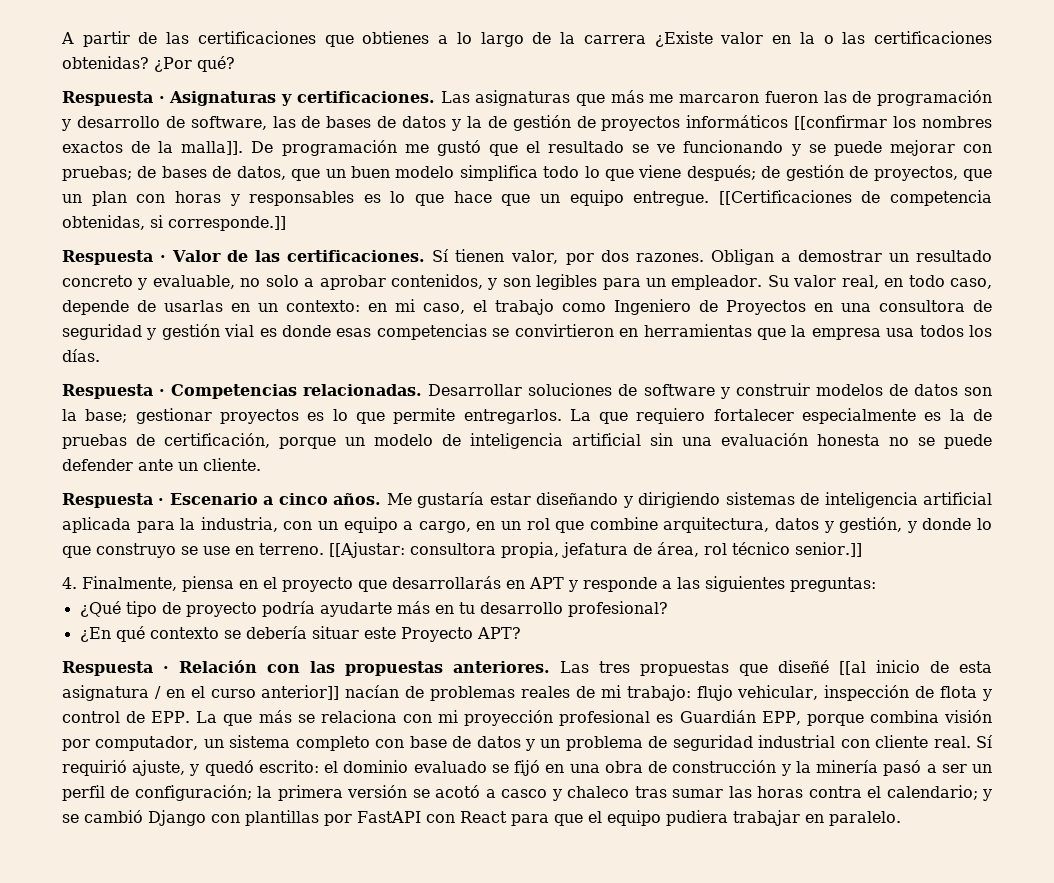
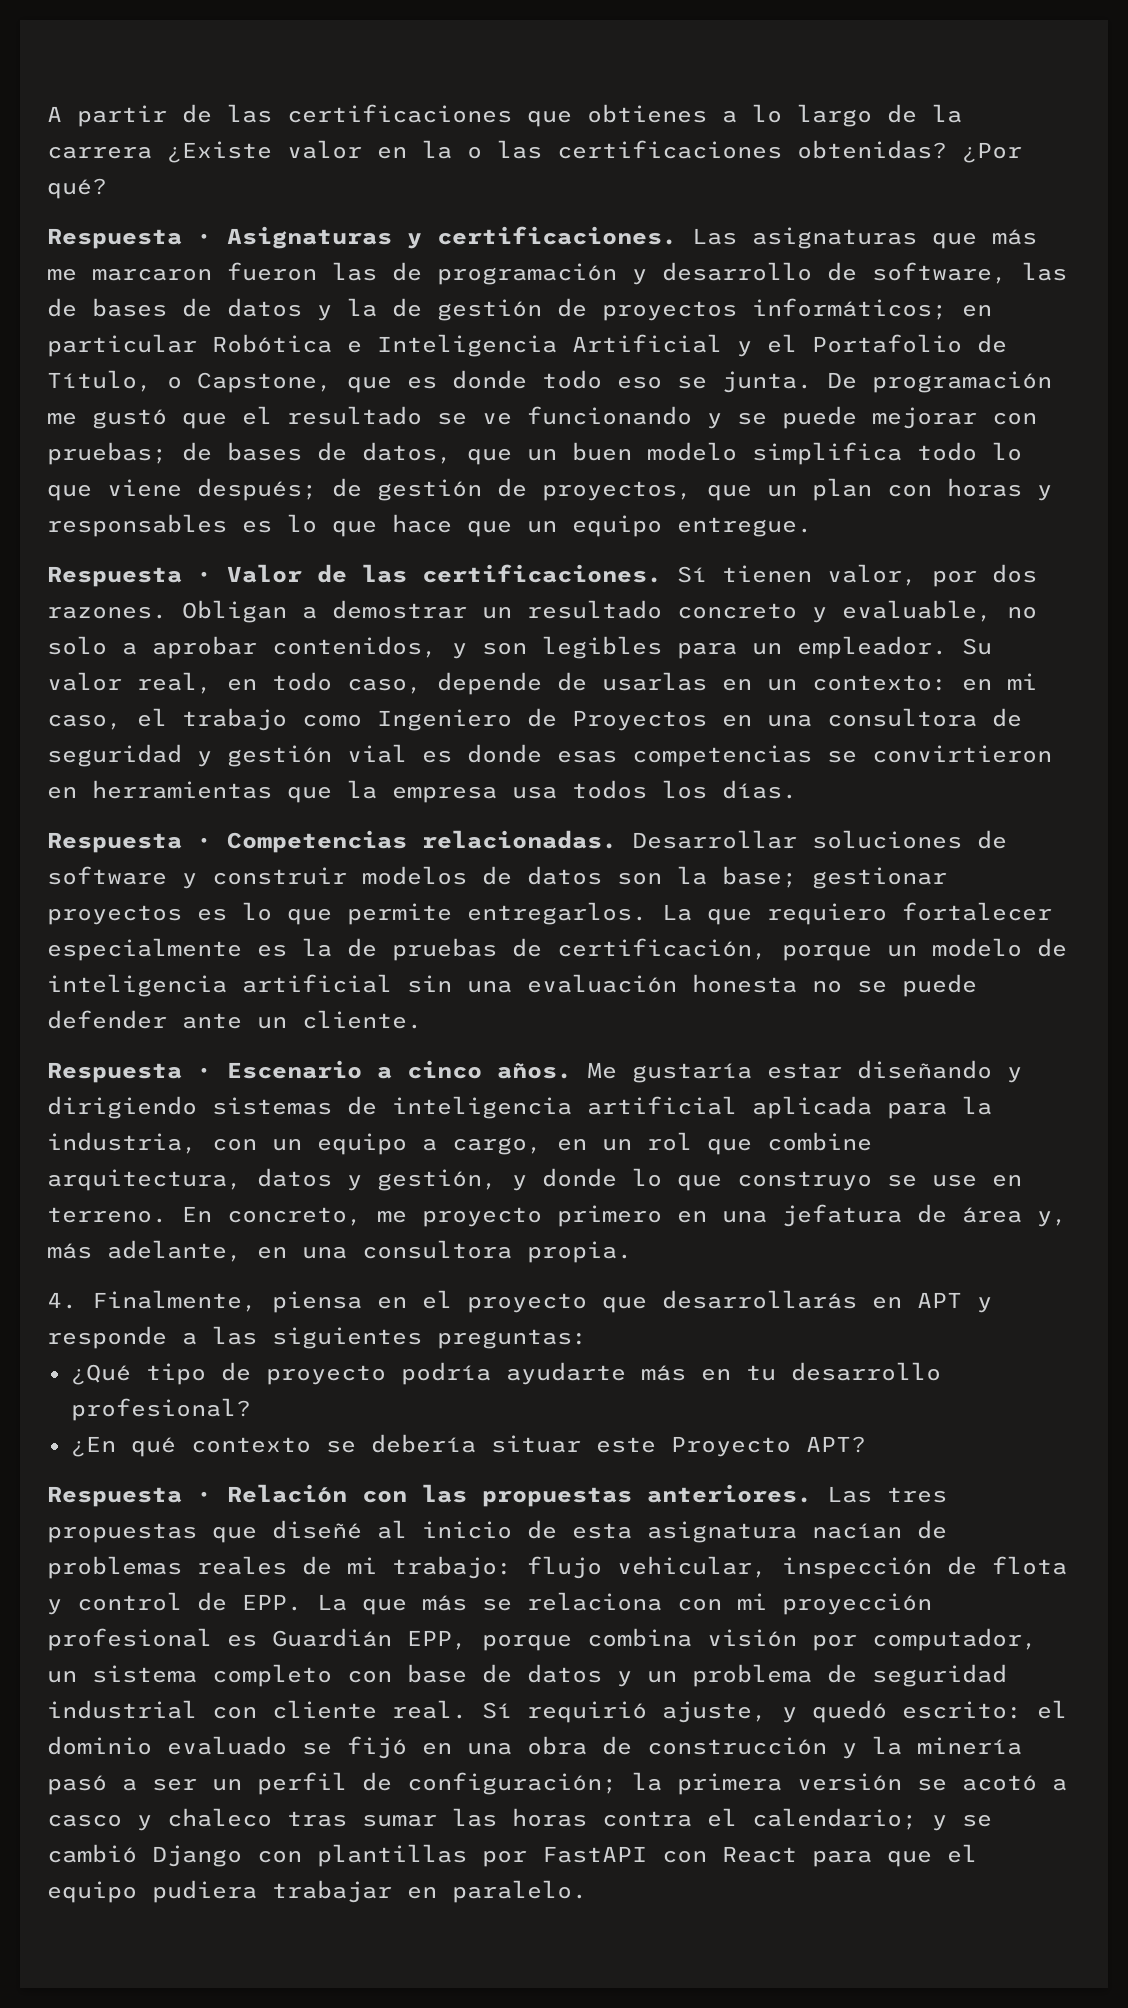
[686,115,993,130] [62,141,244,155] informáticos [[confirmar los nombres exactos de la malla]]. -> [752,298,992,320] [47,334,1007,357] [47,370,812,393] informáticos; en particular Robótica e Inteligencia Artificial y el Portafolio de Título, o Capstone, que es donde todo eso se junta.
[718,190,992,206] [62,215,286,231] [[Certificaciones de competencia obtenidas, si corresponde.]] -> (812, 527) none
[329,542,862,558] [[Ajustar: consultora propia, jefatura de área, rol técnico senior.]] -> [182,1204,1067,1227] [47,1240,632,1263] En concreto, me proyecto primero en una jefatura de área y, más adelante, en una consultora propia.
[839,661,866,675] [[al -> [377,1520,407,1539] al
[154,685,340,700] / en el curso anterior]] -> (797, 1532) none

